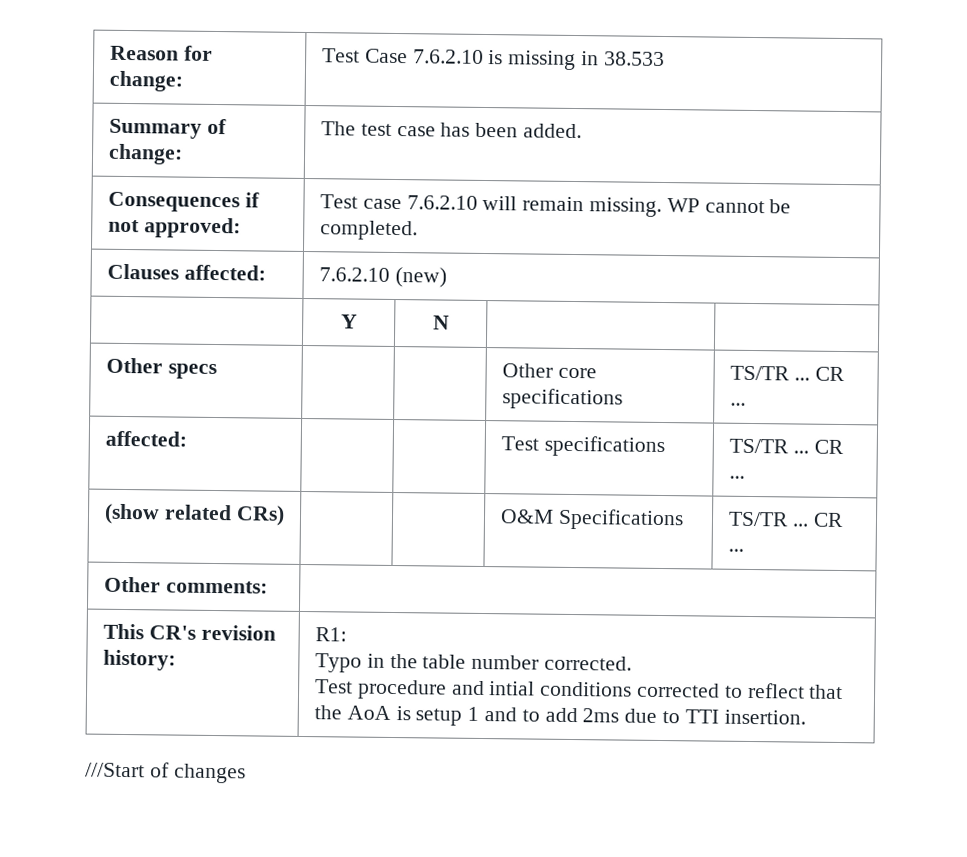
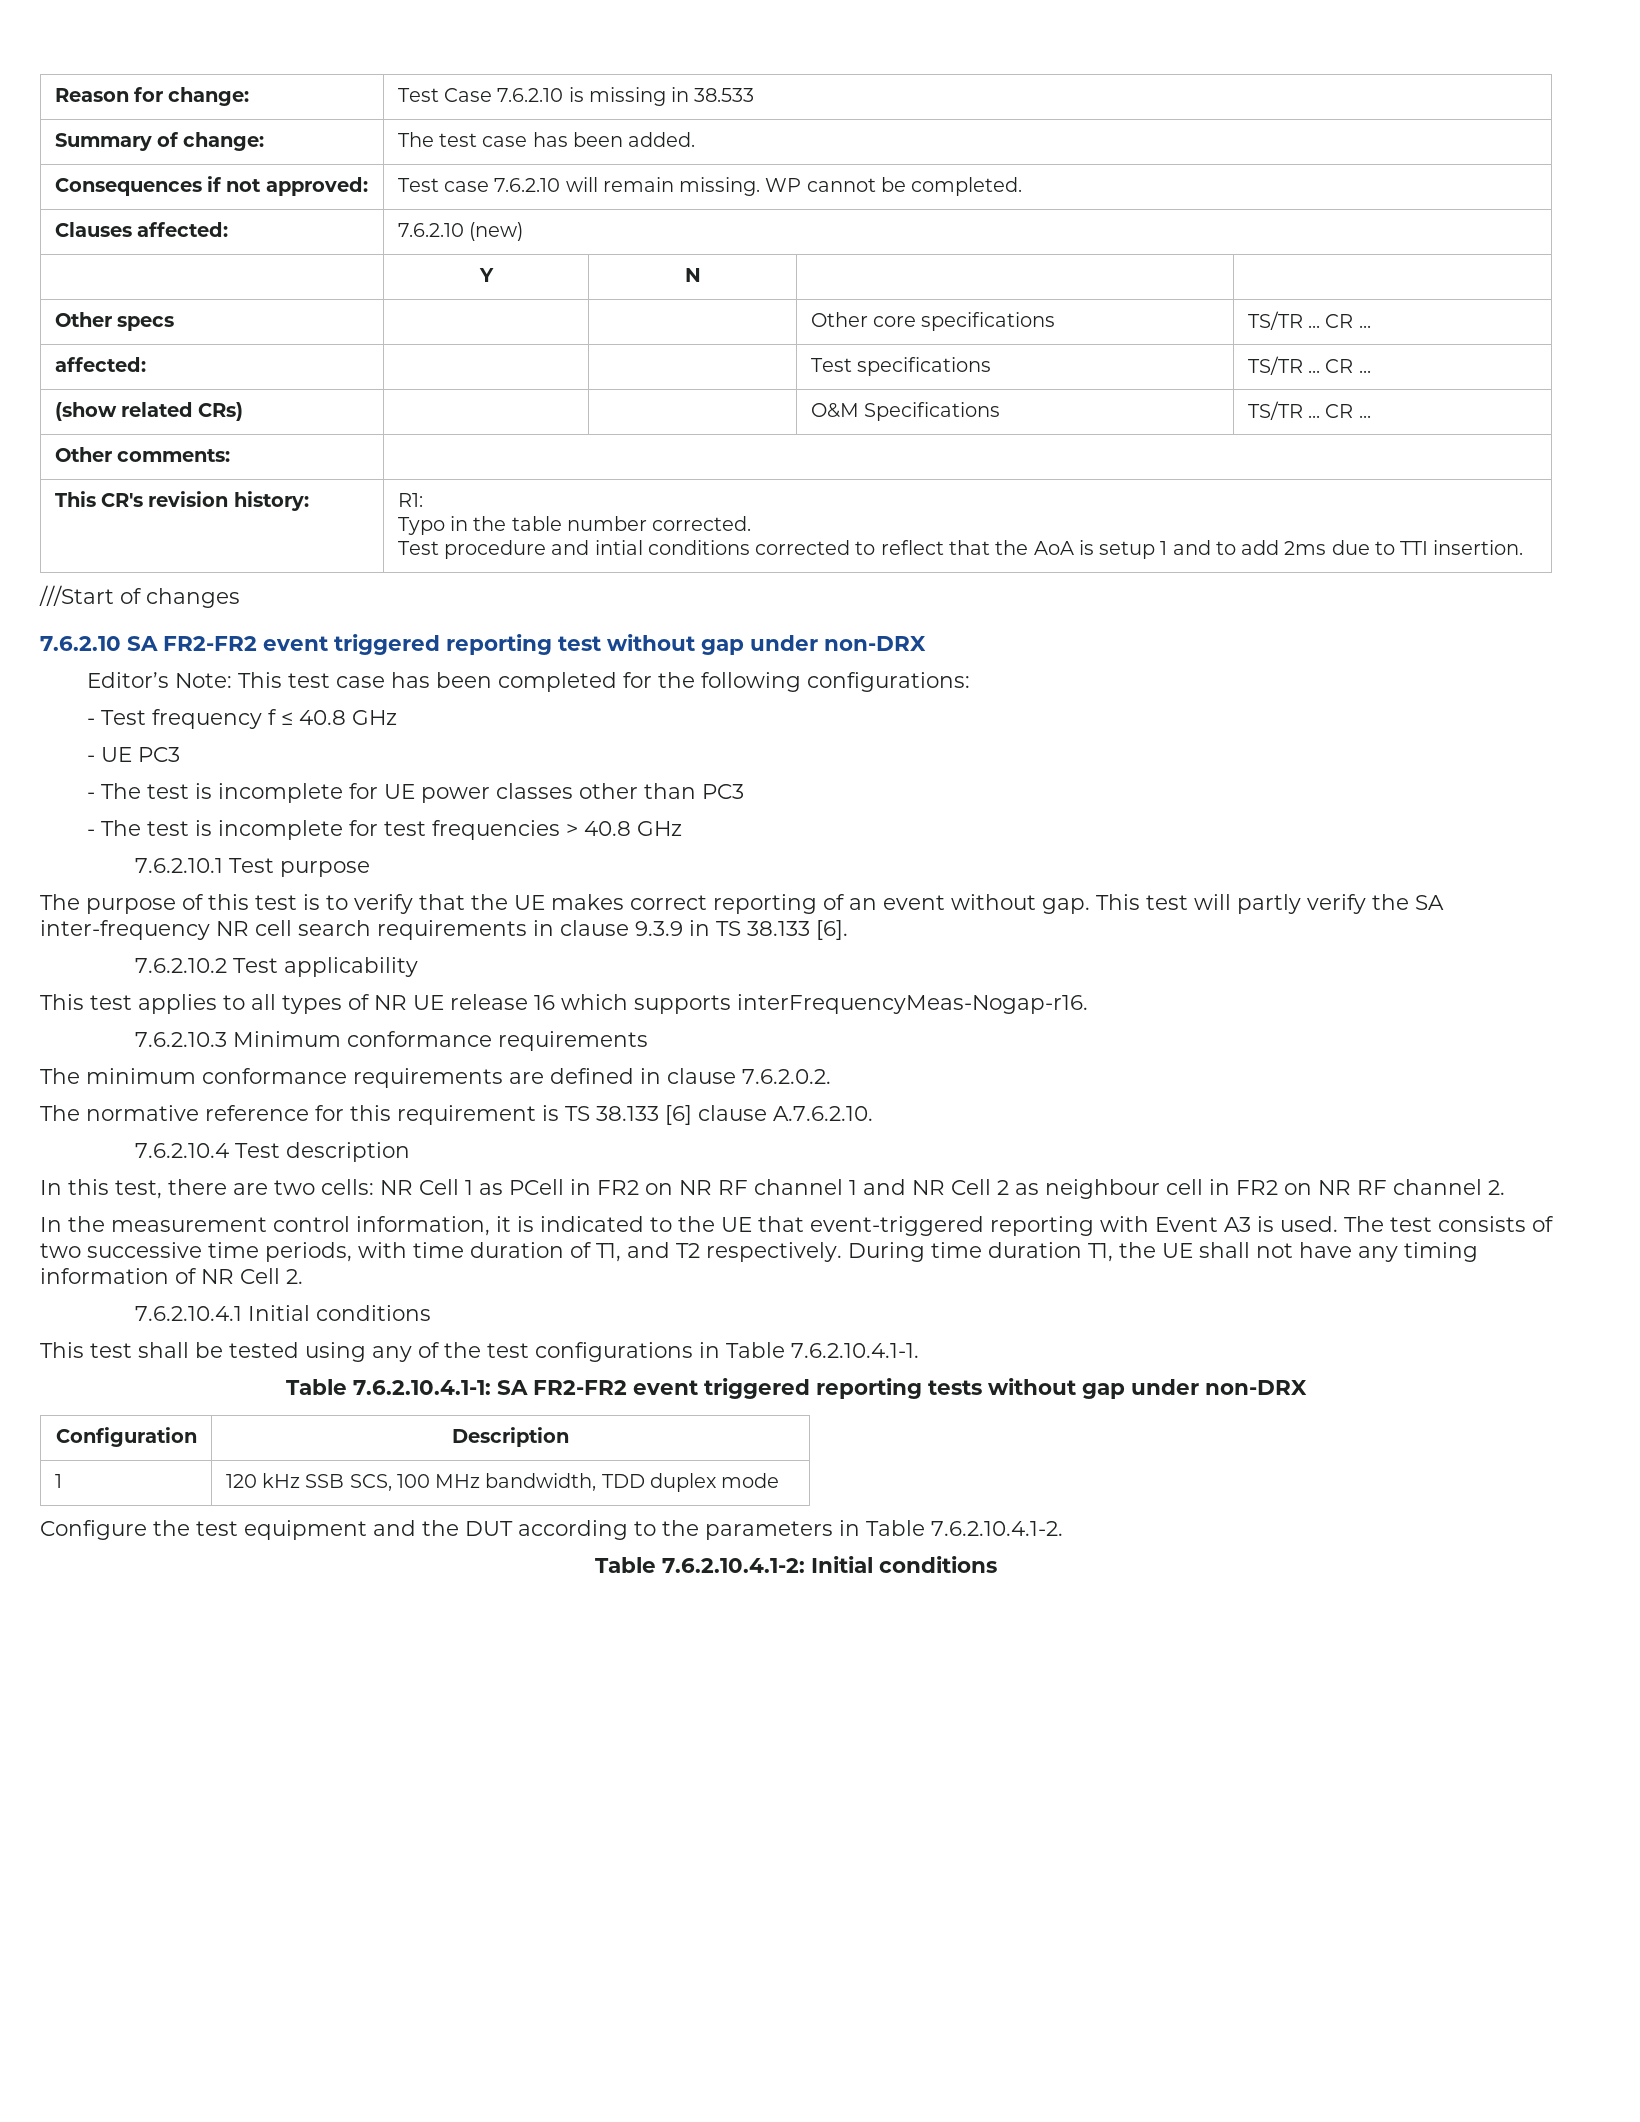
(246, 773) none -> [40,634,926,655] [87,672,971,692] [87,709,398,729] [87,747,181,762] [87,783,745,803] [87,820,683,840] [134,858,370,877] [40,894,1444,914] [40,920,848,940] [134,957,418,977] [40,994,1088,1014] [134,1031,648,1051] [40,1068,831,1088] [40,1105,873,1125] [134,1142,410,1162] [40,1179,1505,1199] [40,1216,1554,1236] [40,1242,1478,1262] [40,1268,303,1284] [134,1305,431,1321] [40,1342,919,1362] [286,1378,1307,1399] [55,1427,197,1447] [452,1427,569,1447] [54,1474,62,1488] [225,1473,780,1492] [40,1520,1063,1540] [595,1556,997,1573] // 7.6.2.10 SA FR2-FR2 event triggered reporting test without gap under non-DRX // Editor’s Note: This test case has been completed for the following configurations: // - Test frequency f ≤ 40.8 GHz // - UE PC3 // - The test is incomplete for UE power classes other than PC3 // - The test is incomplete for test frequencies > 40.8 GHz // 7.6.2.10.1 Test purpose // The purpose of this test is to verify that the UE makes correct reporting of an event without gap. This test will partly verify the SA inter-frequency NR cell search requirements in clause 9.3.9 in TS 38.133 [6]. // 7.6.2.10.2 Test applicability // This test applies to all types of NR UE release 16 which supports interFrequencyMeas-Nogap-r16. // 7.6.2.10.3 Minimum conformance requirements // The minimum conformance requirements are defined in clause 7.6.2.0.2. // The normative reference for this requirement is TS 38.133 [6] clause A.7.6.2.10. // 7.6.2.10.4 Test description // In this test, there are two cells: NR Cell 1 as PCell in FR2 on NR RF channel 1 and NR Cell 2 as neighbour cell in FR2 on NR RF channel 2. // In the measurement control information, it is indicated to the UE that event-triggered reporting with Event A3 is used. The test consists of two successive time periods, with time duration of T1, and T2 respectively. During time duration T1, the UE shall not have any timing information of NR Cell 2. // 7.6.2.10.4.1 Initial conditions // This test shall be tested using any of the test configurations in Table 7.6.2.10.4.1-1. // Table 7.6.2.10.4.1-1: SA FR2-FR2 event triggered reporting tests without gap under non-DRX // Configuration | Description // 1 | 120 kHz SSB SCS, 100 MHz bandwidth, TDD duplex mode // Configure the test equipment and the DUT according to the parameters in Table 7.6.2.10.4.1-2. // Table 7.6.2.10.4.1-2: Initial conditions

